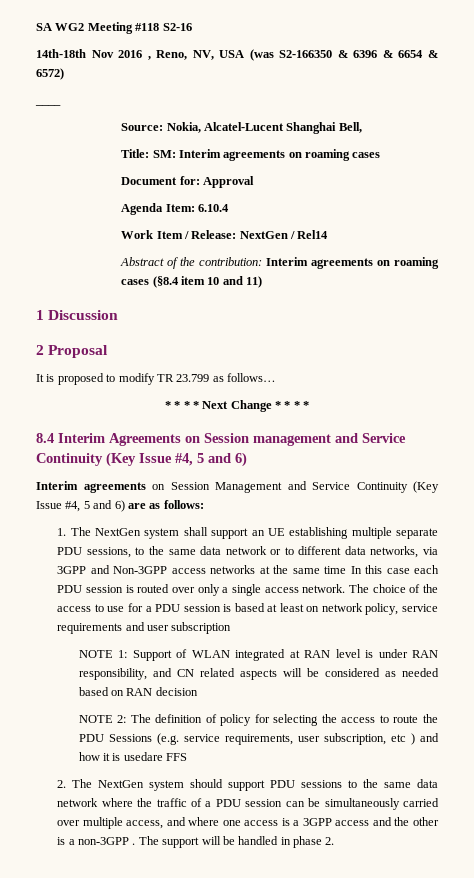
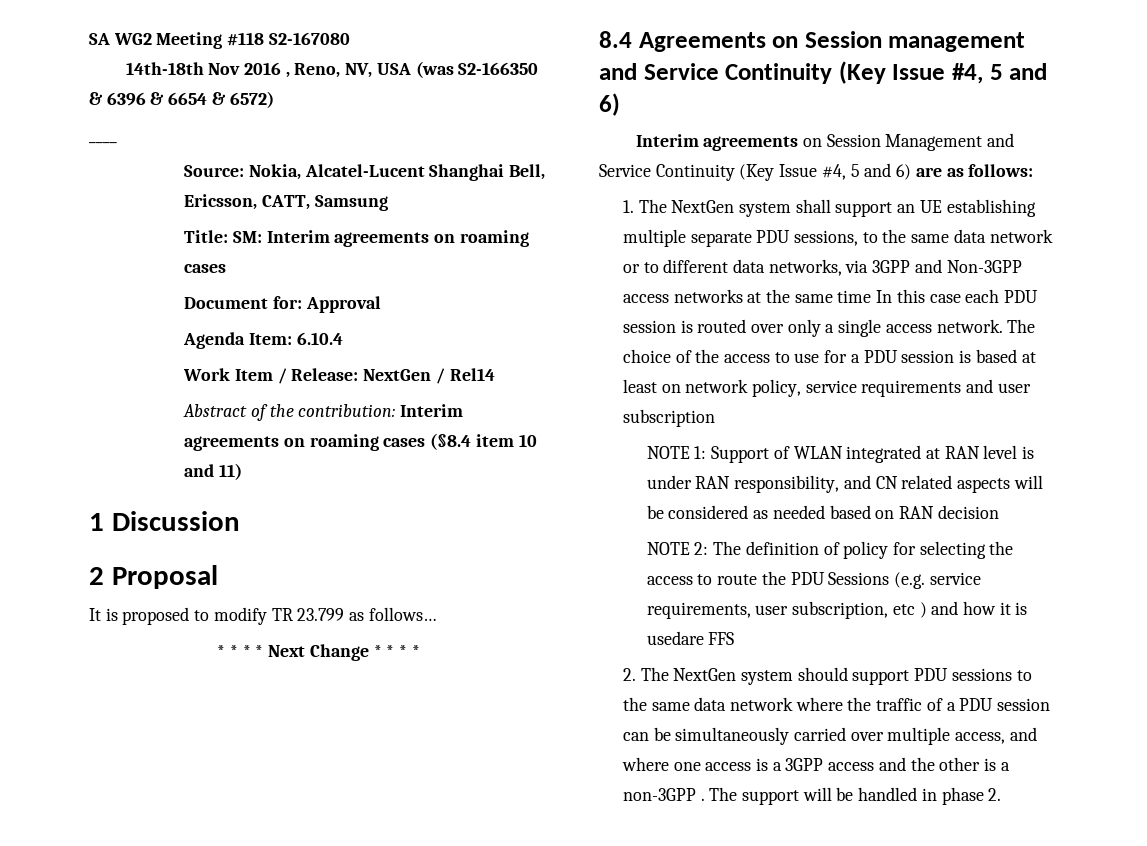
[162,23,192,31] S2-16 -> [268,32,350,45] S2-167080
(362, 127) none -> [184,194,388,211] Ericsson, CATT, Samsung
[58,433,105,443] Interim -> (632, 39) none

